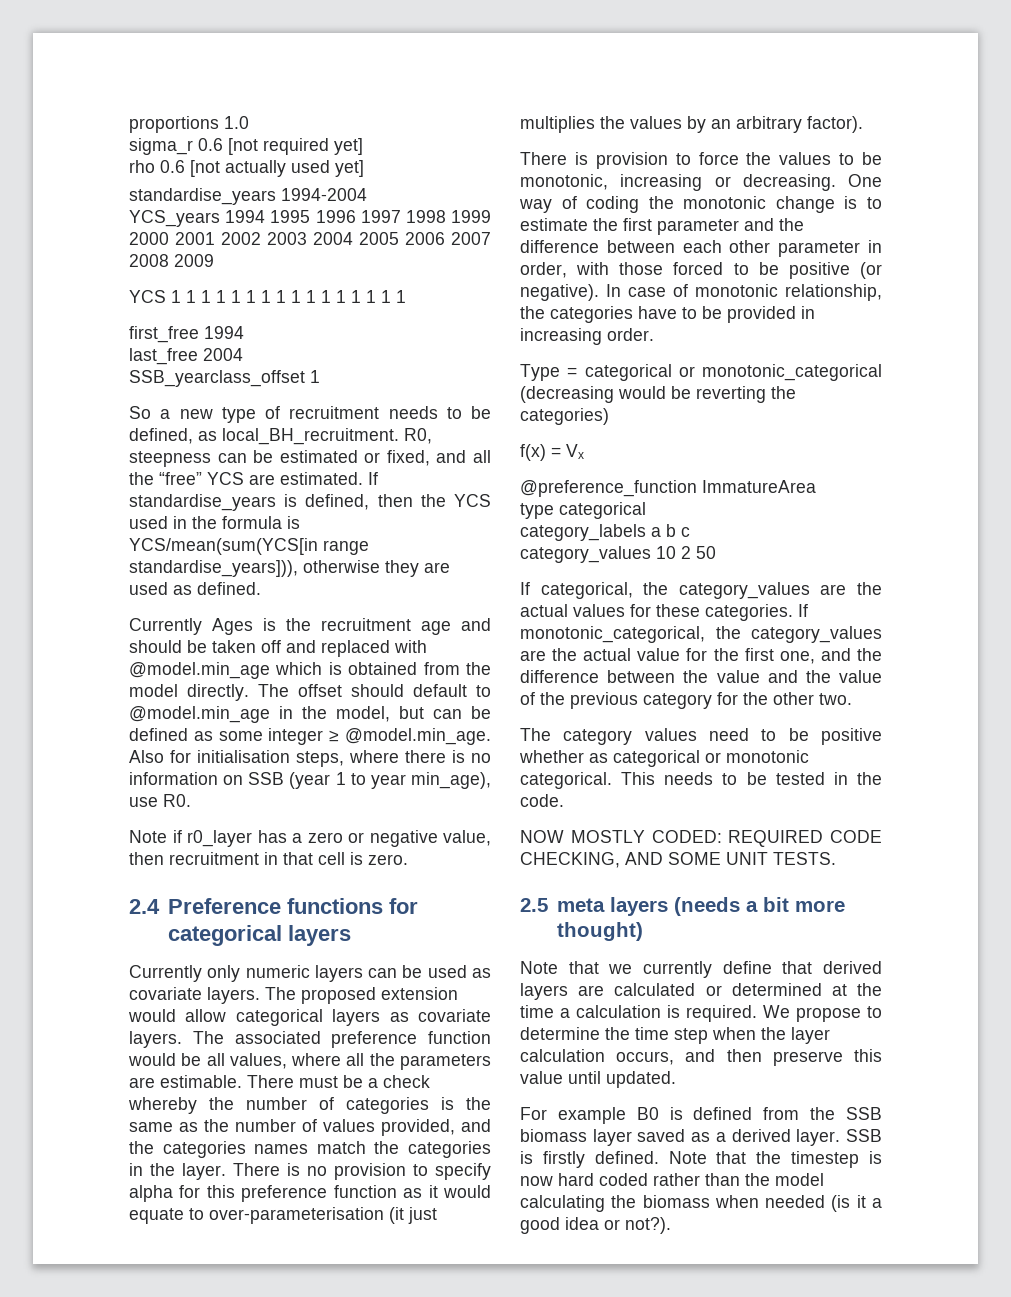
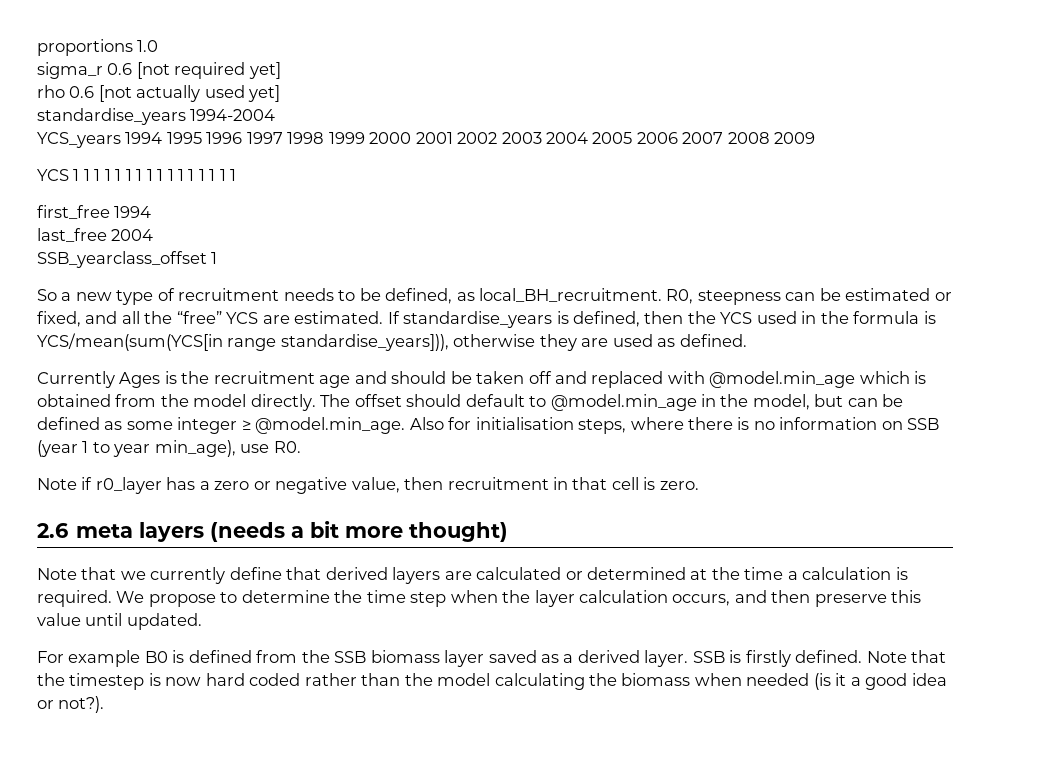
[129,898,418,914] [167,925,351,946] [129,965,491,982] [129,987,458,1004] [128,1009,491,1026] [129,1031,491,1048] [128,1053,491,1070] [129,1075,430,1088] [128,1097,491,1114] [129,1119,491,1136] [129,1141,491,1158] [129,1163,491,1180] [129,1185,491,1202] [129,1207,437,1224] [520,116,863,133] [520,152,882,169] [520,174,882,191] [519,196,882,213] [520,218,804,235] [520,240,882,257] [520,262,882,279] [520,284,882,301] [520,306,815,323] [520,328,654,345] [520,364,882,381] [520,386,796,403] [520,408,609,425] [520,444,584,461] [520,480,816,497] [520,502,646,519] [520,524,690,541] [520,546,716,563] [520,582,882,599] [520,604,808,621] [520,626,882,643] [520,648,882,664] [520,670,882,683] [520,692,852,709] [520,728,882,745] [519,750,809,767] [520,772,882,789] [520,794,564,807] [520,830,882,847] [520,852,836,868] [520,898,548,912] 2.4 Preference functions for categorical layers // Currently only numeric layers can be used as covariate layers. The proposed extension would allow categorical layers as covariate layers. The associated preference function would be all values, where all the parameters are estimable. There must be a check whereby the number of categories is the same as the number of values provided, and the categories names match the categories in the layer. There is no provision to specify alpha for this preference function as it would equate to over-parameterisation (it just multiplies the values by an arbitrary factor). // There is provision to force the values to be monotonic, increasing or decreasing. One way of coding the monotonic change is to estimate the first parameter and the difference between each other parameter in order, with those forced to be positive (or negative). In case of monotonic relationship, the categories have to be provided in increasing order. // Type = categorical or monotonic_categorical (decreasing would be reverting the categories) // f(x) = Vx // @preference_function ImmatureArea // type categorical // category_labels a b c // category_values 10 2 50 // If categorical, the category_values are the actual values for these categories. If monotonic_categorical, the category_values are the actual value for the first one, and the difference between the value and the value of the previous category for the other two. // The category values need to be positive whether as categorical or monotonic categorical. This needs to be tested in the code. // NOW MOSTLY CODED: REQUIRED CODE CHECKING, AND SOME UNIT TESTS. // 2.5 -> [37,523,68,538] 2.6

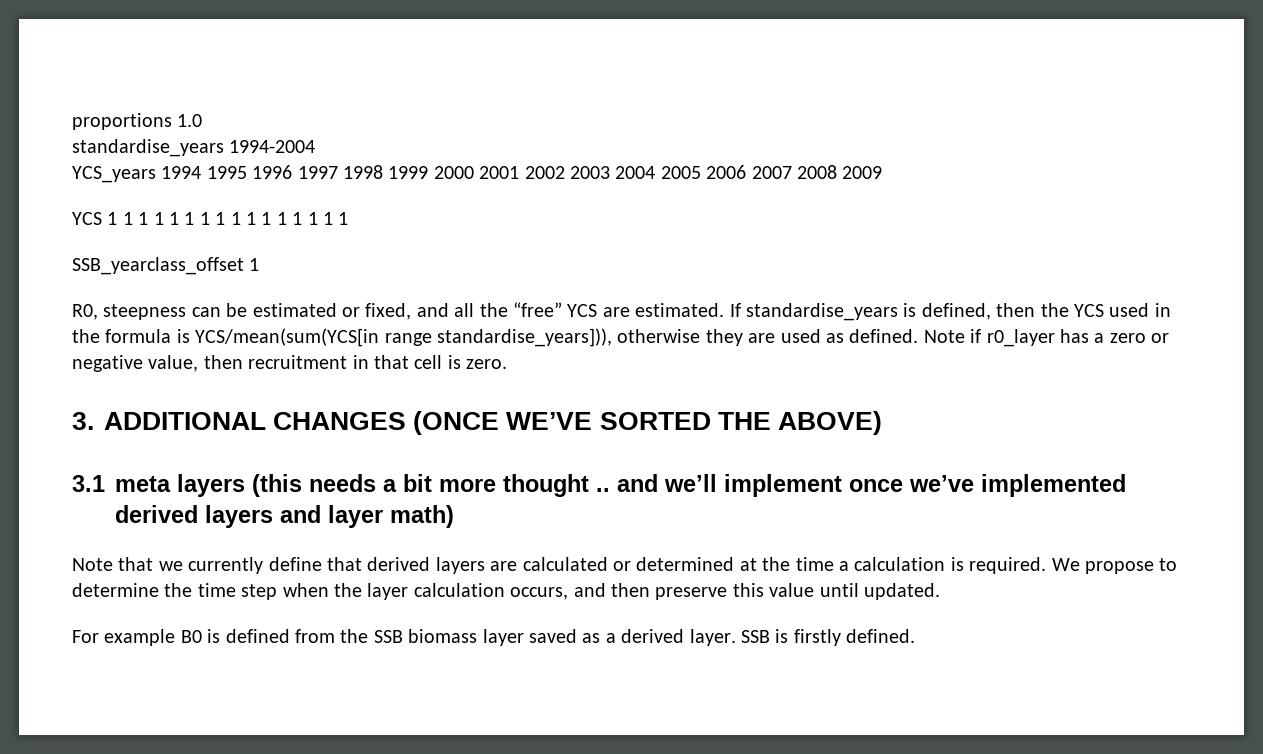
[37,62,281,79] [37,85,281,102] // sigma_r 0.6 [not required yet] // rho 0.6 [not actually used yet] -> (203, 120) none
[37,205,152,219] [37,228,154,242] [37,251,218,268] [37,288,663,305] first_free 1994 // last_free 2004 // SSB_yearclass_offset 1 // So a new type of recruitment needs to be defined, as local_BH_recruitment. -> [72,257,260,275] SSB_yearclass_offset 1 //
[37,371,927,388] [37,394,904,411] [37,417,940,434] [37,440,301,457] // Currently Ages is the recruitment age and should be taken off and replaced with @model.min_age which is obtained from the model directly. The offset should default to @model.min_age in the model, but can be defined as some integer ≥ @model.min_age. Also for initialisation steps, where there is no information on SSB (year 1 to year min_age), use R0. // -> (919, 336) none
[37,521,509,542] 2.6 meta layers (needs a bit more thought) -> [72,411,882,435] [72,474,1126,497] [115,505,454,528] 3. ADDITIONAL CHANGES (ONCE WE’VE SORTED THE ABOVE) // 3.1 meta layers (this needs a bit more thought .. and we’ll implement once we’ve implemented derived layers and layer math)
[866,650,947,663] [37,673,947,690] [37,696,105,713] Note that the timestep is now hard coded rather than the model calculating the biomass when needed (is it a good idea or not?). -> (916, 636) none

